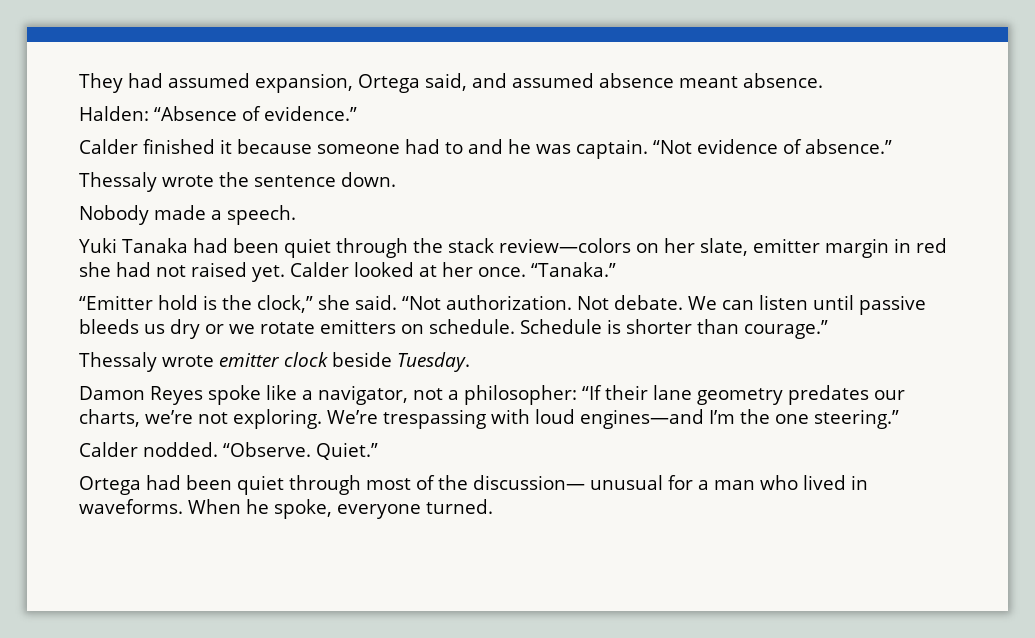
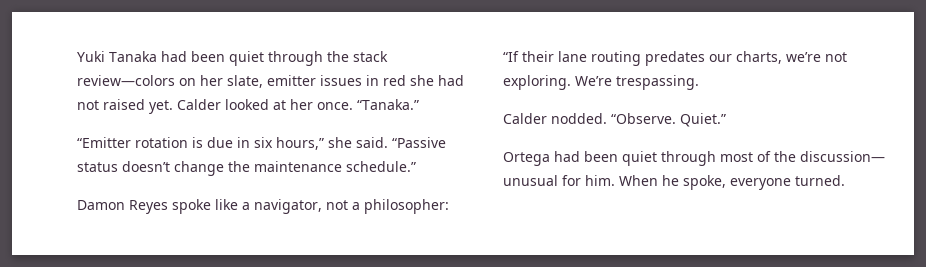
[79,73,823,93] [79,106,357,121] [79,139,892,159] [79,172,396,192] [79,205,296,225] They had assumed expansion, Ortega said, and assumed absence meant absence. // Halden: “Absence of evidence.” // Calder finished it because someone had to and he was captain. “Not evidence of absence.” // Thessaly wrote the sentence down. // Nobody made a speech. // -> (77, 56) none
[824,238,889,258] margin -> [320,75,362,86] issues
[158,295,926,315] [79,319,828,339] [79,352,470,372] hold is the clock,” she said. “Not authorization. Not debate. We can listen until passive bleeds us dry or we rotate emitters on schedule. Schedule is shorter than courage.” // Thessaly wrote emitter clock beside Tuesday. -> [135,137,446,150] [77,161,416,176] rotation is due in six hours,” she said. “Passive status doesn’t change the maintenance schedule.”
[697,388,783,405] geometry -> [591,51,641,66] routing
[383,409,899,429] trespassing with loud engines—and I’m the one steering.” -> [616,75,699,90] trespassing.
[698,475,868,490] [79,499,183,514] a man who lived in waveforms. -> [585,175,615,186] him.

